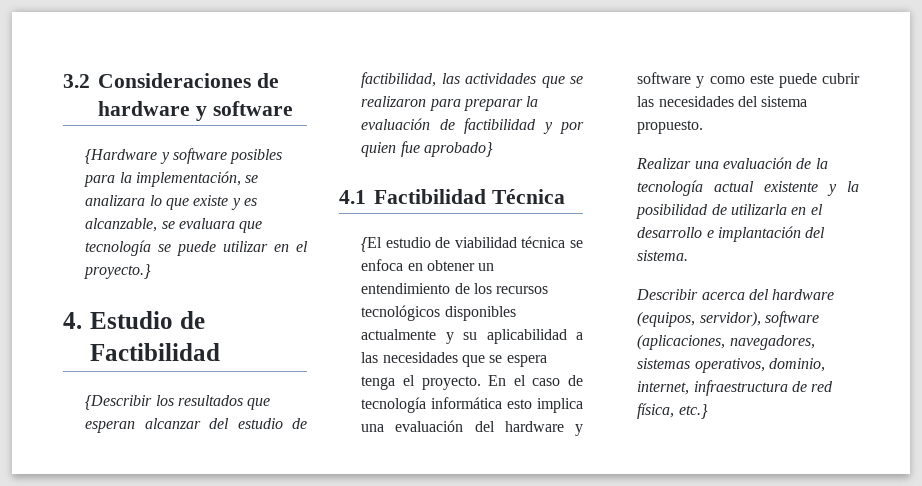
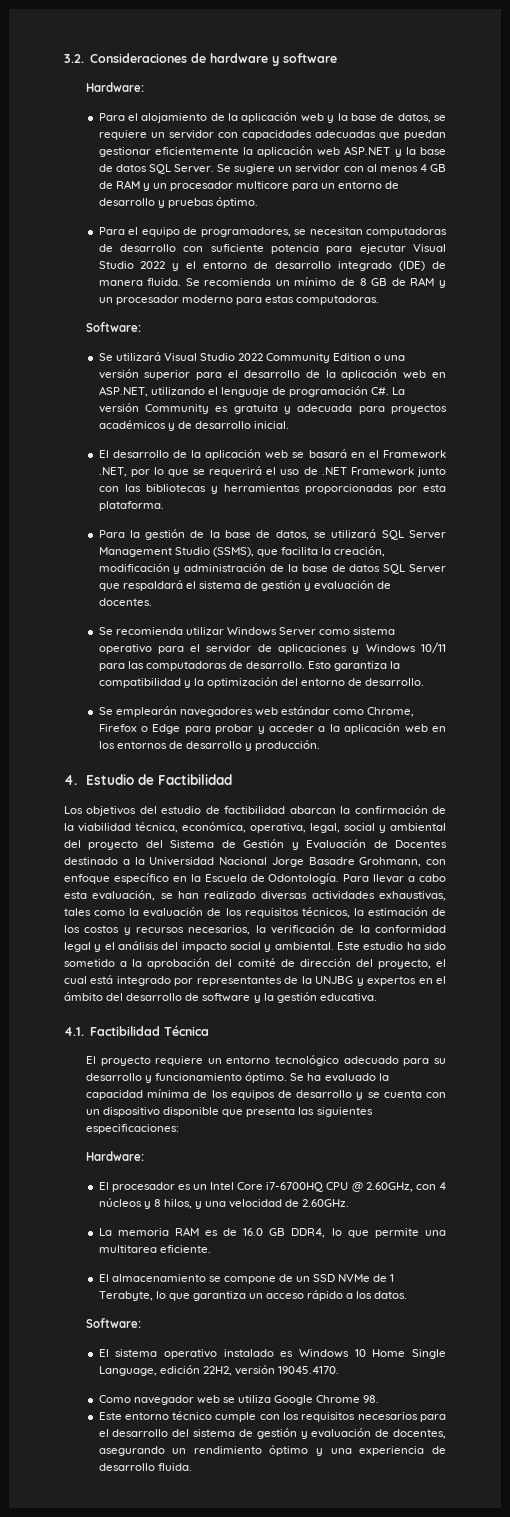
[63,74,90,88] 3.2 -> [64,54,84,63] 3.2.
[85,148,283,164] [84,171,259,187] [85,195,257,210] [85,218,263,233] [85,240,308,256] [84,264,152,279] [63,311,205,329] [90,343,220,361] [85,395,271,410] [85,418,307,433] [361,72,583,88] [361,96,539,111] [361,118,584,134] [361,141,493,157] [339,189,565,204] [361,236,583,252] [361,259,495,271] [361,283,549,294] [361,305,516,321] [361,329,583,344] [361,352,547,367] [361,375,583,390] [361,397,583,413] [361,420,583,436] [637,72,860,88] [637,96,808,107] [637,120,704,134] [636,157,828,169] [637,180,859,196] [636,204,823,219] [637,226,826,242] [637,250,689,261] [636,289,835,300] [637,311,819,327] [637,334,815,350] [637,358,825,373] [637,380,834,396] [637,403,708,419] {Hardware y software posibles para la implementación, se analizara lo que existe y es alcanzable, se evaluara que tecnología se puede utilizar en el proyecto.} // 4. Estudio de Factibilidad // {Describir los resultados que esperan alcanzar del estudio de factibilidad, las actividades que se realizaron para preparar la evaluación de factibilidad y por quien fue aprobado} // 4.1 Factibilidad Técnica // {El estudio de viabilidad técnica se enfoca en obtener un entendimiento de los recursos tecnológicos disponibles actualmente y su aplicabilidad a las necesidades que se espera tenga el proyecto. En el caso de tecnología informática esto implica una evaluación del hardware y software y como este puede cubrir las necesidades del sistema propuesto. // Realizar una evaluación de la tecnología actual existente y la posibilidad de utilizarla en el desarrollo e implantación del sistema. // Describir acerca del hardware (equipos, servidor), software (aplicaciones, navegadores, sistemas operativos, dominio, internet, infraestructura de red física, etc.} -> [85,82,144,92] [98,112,446,123] [98,130,446,140] [98,146,446,157] [98,164,446,174] [98,180,400,191] [98,197,258,208] [98,227,447,237] [98,244,446,254] [98,261,446,271] [98,277,446,288] [98,295,380,305] [85,322,141,332] [98,352,406,363] [98,369,447,380] [98,386,406,397] [98,403,447,414] [98,420,289,431] [98,449,446,460] [98,466,446,477] [98,484,446,494] [98,501,164,511] [98,529,446,540] [98,546,386,557] [98,563,447,574] [98,580,392,591] [98,598,152,606] [98,627,396,636] [98,642,446,654] [98,661,401,671] [98,677,425,688] [98,706,415,717] [98,723,446,734] [98,740,321,751] [64,774,232,785] [64,805,446,816] [64,822,446,833] [64,839,447,850] [64,857,446,867] [64,873,446,884] [64,890,446,901] [64,907,447,918] [64,924,446,935] [64,941,446,952] [64,958,447,969] [64,975,446,986] [64,992,377,1003] [64,1025,209,1036] [85,1055,446,1066] [85,1072,389,1083] [85,1089,446,1100] [85,1107,373,1117] [85,1124,179,1134] [85,1151,144,1161] [98,1182,446,1192] [98,1198,350,1209] [98,1227,446,1238] [98,1245,211,1253] [98,1274,395,1284] [98,1290,408,1301] [85,1318,141,1328] [98,1349,446,1359] [98,1365,339,1376] [98,1395,380,1405] [98,1411,446,1422] [98,1428,446,1439] [98,1445,447,1456] [98,1463,192,1471] Hardware: // Para el alojamiento de la aplicación web y la base de datos, se requiere un servidor con capacidades adecuadas que puedan gestionar eficientemente la aplicación web ASP.NET y la base de datos SQL Server. Se sugiere un servidor con al menos 4 GB de RAM y un procesador multicore para un entorno de desarrollo y pruebas óptimo. // Para el equipo de programadores, se necesitan computadoras de desarrollo con suficiente potencia para ejecutar Visual Studio 2022 y el entorno de desarrollo integrado (IDE) de manera fluida. Se recomienda un mínimo de 8 GB de RAM y un procesador moderno para estas computadoras. // Software: // Se utilizará Visual Studio 2022 Community Edition o una versión superior para el desarrollo de la aplicación web en ASP.NET, utilizando el lenguaje de programación C#. La versión Community es gratuita y adecuada para proyectos académicos y de desarrollo inicial. // El desarrollo de la aplicación web se basará en el Framework .NET, por lo que se requerirá el uso de .NET Framework junto con las bibliotecas y herramientas proporcionadas por esta plataforma. // Para la gestión de la base de datos, se utilizará SQL Server Management Studio (SSMS), que facilita la creación, modificación y administración de la base de datos SQL Server que respaldará el sistema de gestión y evaluación de docentes. // Se recomienda utilizar Windows Server como sistema operativo para el servidor de aplicaciones y Windows 10/11 para las computadoras de desarrollo. Esto garantiza la compatibilidad y la optimización del entorno de desarrollo. // Se emplearán navegadores web estándar como Chrome, Firefox o Edge para probar y acceder a la aplicación web en los entornos de desarrollo y producción. // 4. Estudio de Factibilidad // Los objetivos del estudio de factibilidad abarcan la confirmación de la viabilidad técnica, económica, operativa, legal, social y ambiental del proyecto del Sistema de Gestión y Evaluación de Docentes destinado a la Universidad Nacional Jorge Basadre Grohmann, con enfoque específico en la Escuela de Odontología. Para llevar a cabo esta evaluación, se han realizado diversas actividades exhaustivas, tales como la evaluación de los requisitos técnicos, la estimación de los costos y recursos necesarios, la verificación de la conformidad legal y el análisis del impacto social y ambiental. Este estudio ha sido sometido a la aprobación del comité de dirección del proyecto, el cual está integrado por representantes de la UNJBG y expertos en el ámbito del desarrollo de software y la gestión educativa. // 4.1. Factibilidad Técnica // El proyecto requiere un entorno tecnológico adecuado para su desarrollo y funcionamiento óptimo. Se ha evaluado la capacidad mínima de los equipos de desarrollo y se cuenta con un dispositivo disponible que presenta las siguientes especificaciones: // Hardware: // El procesador es un Intel Core i7-6700HQ CPU @ 2.60GHz, con 4 núcleos y 8 hilos, y una velocidad de 2.60GHz. // La memoria RAM es de 16.0 GB DDR4, lo que permite una multitarea eficiente. // El almacenamiento se compone de un SSD NVMe de 1 Terabyte, lo que garantiza un acceso rápido a los datos. // Software: // El sistema operativo instalado es Windows 10 Home Single Language, edición 22H2, versión 19045.4170. // Como navegador web se utiliza Google Chrome 98. // Este entorno técnico cumple con los requisitos necesarios para el desarrollo del sistema de gestión y evaluación de docentes, asegurando un rendimiento óptimo y una experiencia de desarrollo fluida.

